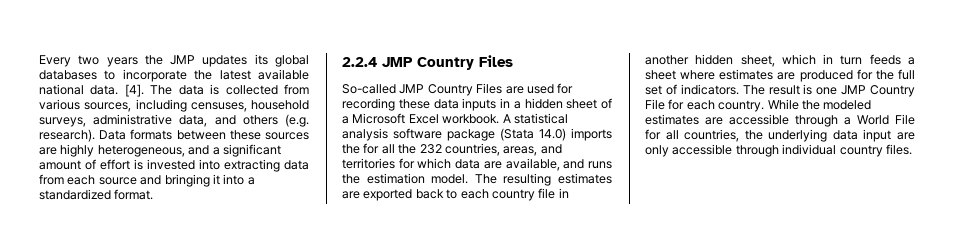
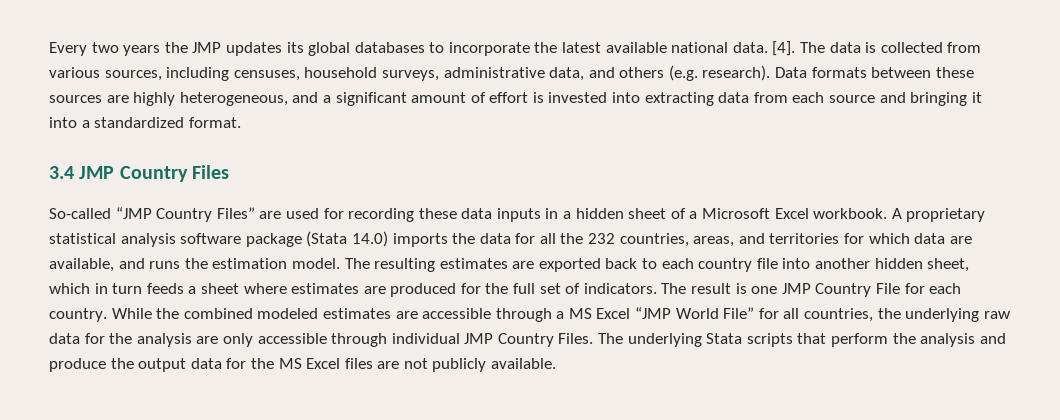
[342,57,377,67] 2.2.4 -> [49,166,74,179] 3.4
[399,83,503,96] JMP Country Files -> [115,207,255,222] “JMP Country Files”
(511, 118) none -> [906,208,986,222] proprietary
(360, 149) none -> [479,233,511,244] data
[558,188,569,198] in -> [782,258,811,269] into
(820, 105) none -> [183,308,253,319] combined
[857,114,915,125] World File -> [568,307,755,319] MS Excel “JMP World File”
[832,129,892,142] data input -> [983,311,1010,319] [49,333,192,347] raw data for the analysis
[839,144,912,157] country files. -> [464,333,1006,347] [49,358,557,372] JMP Country Files. The underlying Stata scripts that perform the analysis and produce the output data for the MS Excel files are not publicly available.

